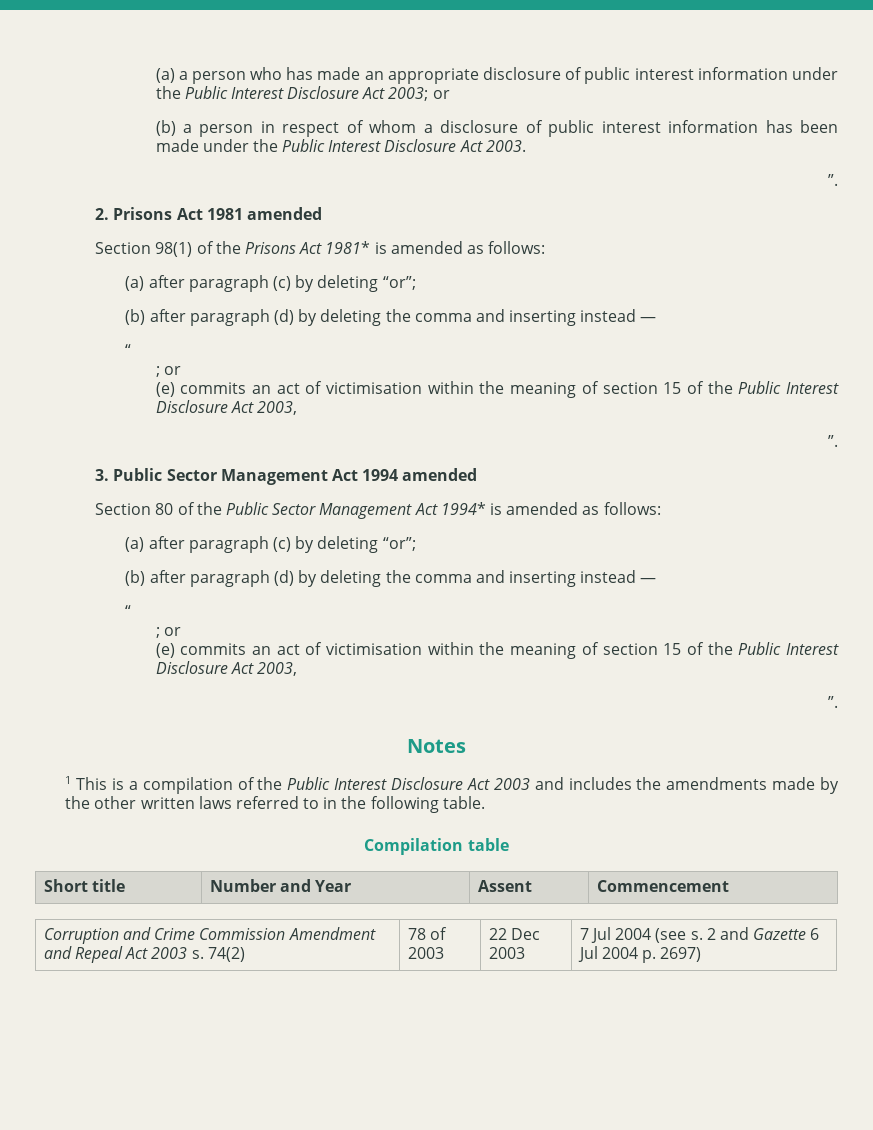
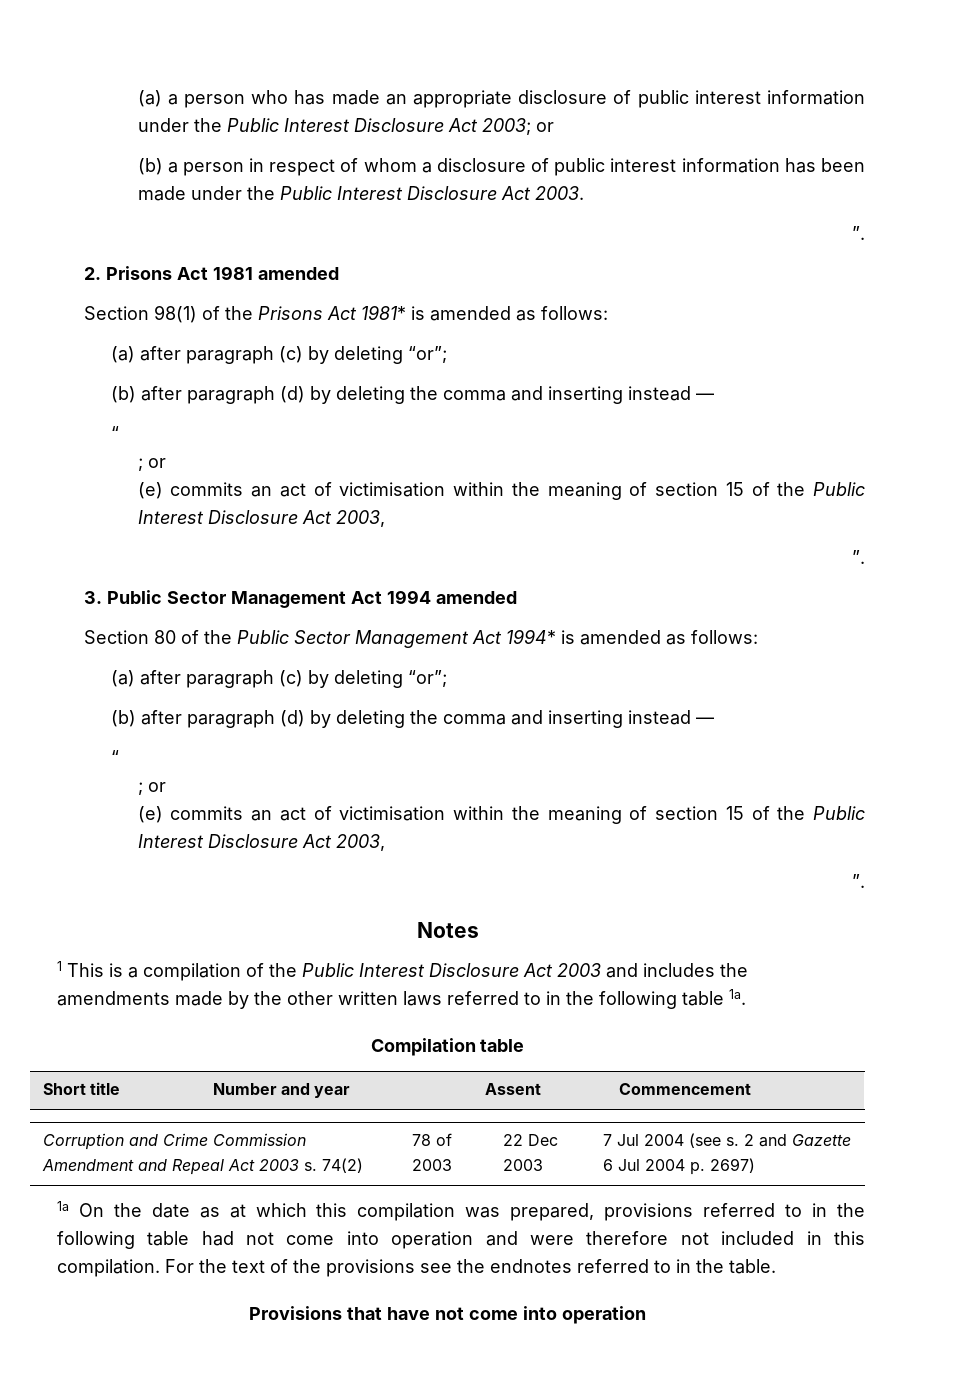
[442,796,485,809] table. -> [681,989,746,1006] table 1a.
[315,880,352,892] Year -> [314,1086,351,1098] year
(702, 954) none -> [56,1201,866,1221] [56,1231,865,1249] [56,1259,776,1277] [249,1306,646,1324] // 1a On the date as at which this compilation was prepared, provisions referred to in the following table had not come into operation and were therefore not included in this compilation. For the text of the provisions see the endnotes referred to in the table. // Provisions that have not come into operation

